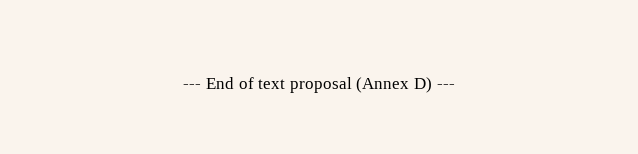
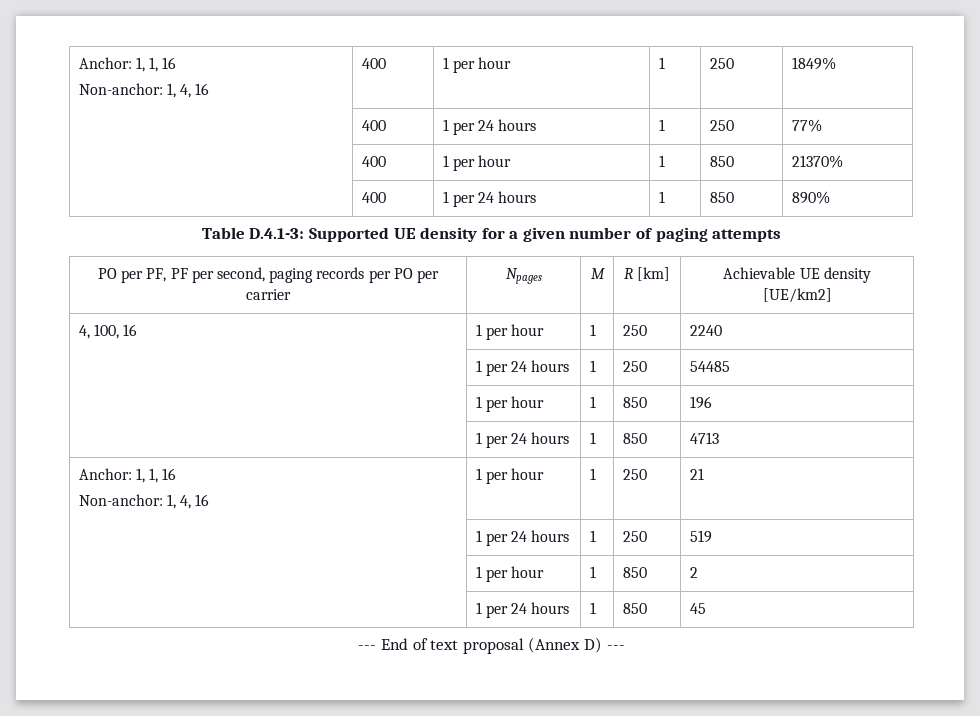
(183, 86) none -> [78,57,177,72] [78,83,210,98] [361,58,386,69] [442,57,512,73] [658,57,665,69] [709,58,734,69] [791,57,836,70] [361,120,386,131] [442,119,537,135] [658,119,665,131] [709,120,734,131] [791,119,822,132] [361,156,386,167] [442,155,512,171] [658,155,665,167] [709,156,734,167] [791,155,843,168] [361,192,386,203] [442,191,537,207] [658,191,665,203] [709,192,734,203] [791,191,830,204] [201,227,782,242] [98,267,439,283] [246,289,291,300] [505,268,542,284] [590,268,605,279] [623,267,671,281] [723,267,871,283] [762,288,832,303] [78,324,138,339] [475,324,545,340] [589,324,596,336] [622,325,647,336] [689,325,722,336] [475,360,570,376] [589,360,596,372] [622,361,647,372] [689,361,730,372] [475,396,545,412] [589,396,596,408] [622,397,647,408] [689,396,712,409] [475,432,570,448] [589,432,596,444] [622,433,647,444] [689,432,719,444] [78,468,177,483] [78,494,210,509] [475,468,545,484] [589,468,596,480] [622,469,647,480] [689,468,704,480] [475,530,570,546] [589,530,596,542] [622,531,647,542] [689,530,712,543] [475,566,545,582] [589,566,596,578] [622,567,647,578] [689,567,698,578] [475,602,570,618] [589,602,596,614] [622,603,647,614] [689,603,706,614] Anchor: 1, 1, 16 // Non-anchor: 1, 4, 16 | 400 | 1 per hour | 1 | 250 | 1849% // | 400 | 1 per 24 hours | 1 | 250 | 77% // | 400 | 1 per hour | 1 | 850 | 21370% // | 400 | 1 per 24 hours | 1 | 850 | 890% // Table D.4.1-3: Supported UE density for a given number of paging attempts // PO per PF, PF per second, paging records per PO per carrier | Npages | M | R [km] | Achievable UE density [UE/km2] // 4, 100, 16 | 1 per hour | 1 | 250 | 2240 // | 1 per 24 hours | 1 | 250 | 54485 // | 1 per hour | 1 | 850 | 196 // | 1 per 24 hours | 1 | 850 | 4713 // Anchor: 1, 1, 16 // Non-anchor: 1, 4, 16 | 1 per hour | 1 | 250 | 21 // | 1 per 24 hours | 1 | 250 | 519 // | 1 per hour | 1 | 850 | 2 // | 1 per 24 hours | 1 | 850 | 45 //

